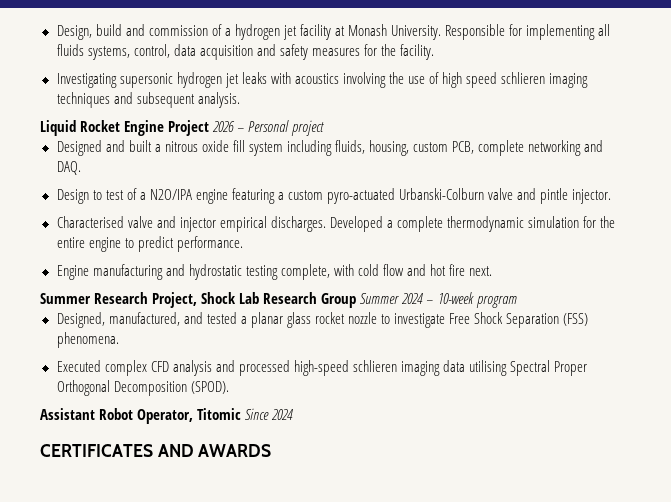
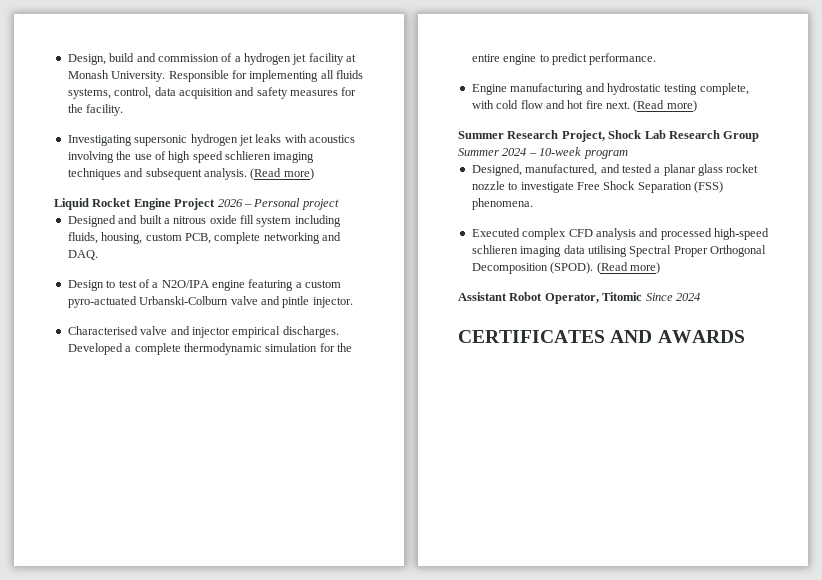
(240, 100) none -> [250,168,314,180] (Read more)
(493, 271) none -> [633,100,697,112] (Read more)
(229, 387) none -> [596,262,660,274] (Read more)

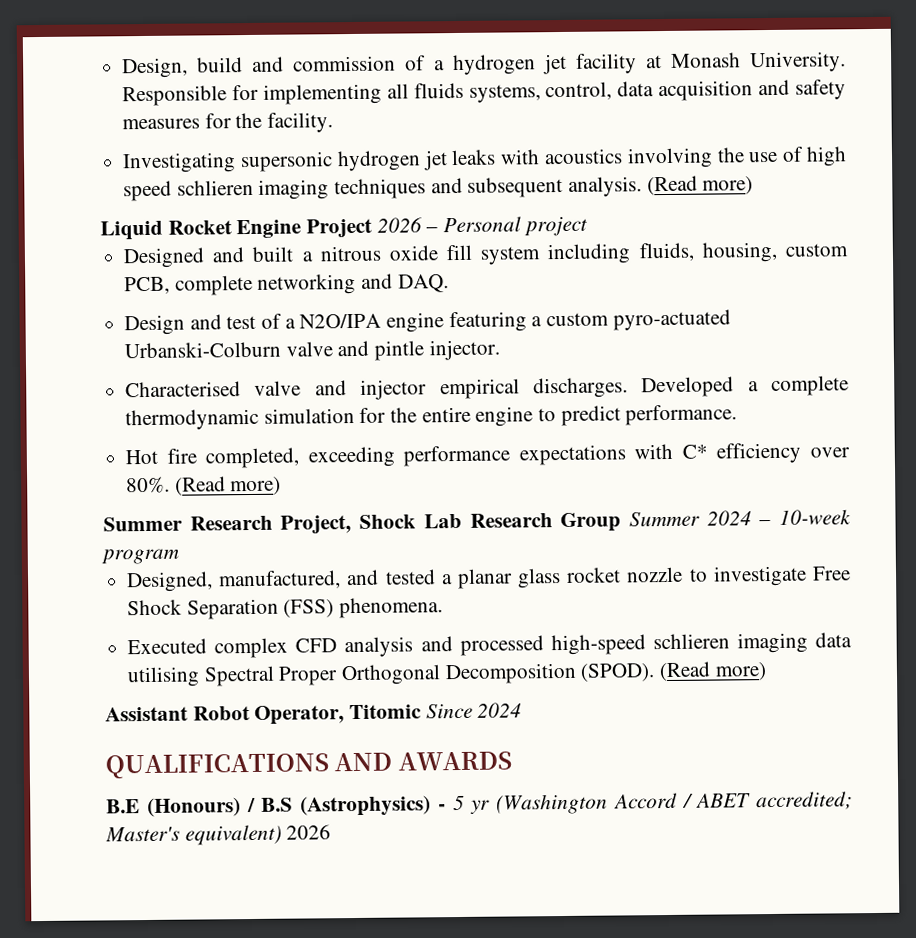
[106,280,116,288] to -> [189,314,222,330] and
[471,83,749,95] [471,100,630,109] Engine manufacturing and hydrostatic testing complete, with cold flow and hot fire next. -> [125,442,851,469] [126,476,171,494] Hot fire completed, exceeding performance expectations with C* efficiency over 80%.
[458,330,605,343] CERTIFICATES -> [105,753,329,780] QUALIFICATIONS
(745, 336) none -> [106,791,853,818] [105,824,332,846] // B.E (Honours) / B.S (Astrophysics) - 5 yr (Washington Accord / ABET accredited; Master's equivalent) 2026

